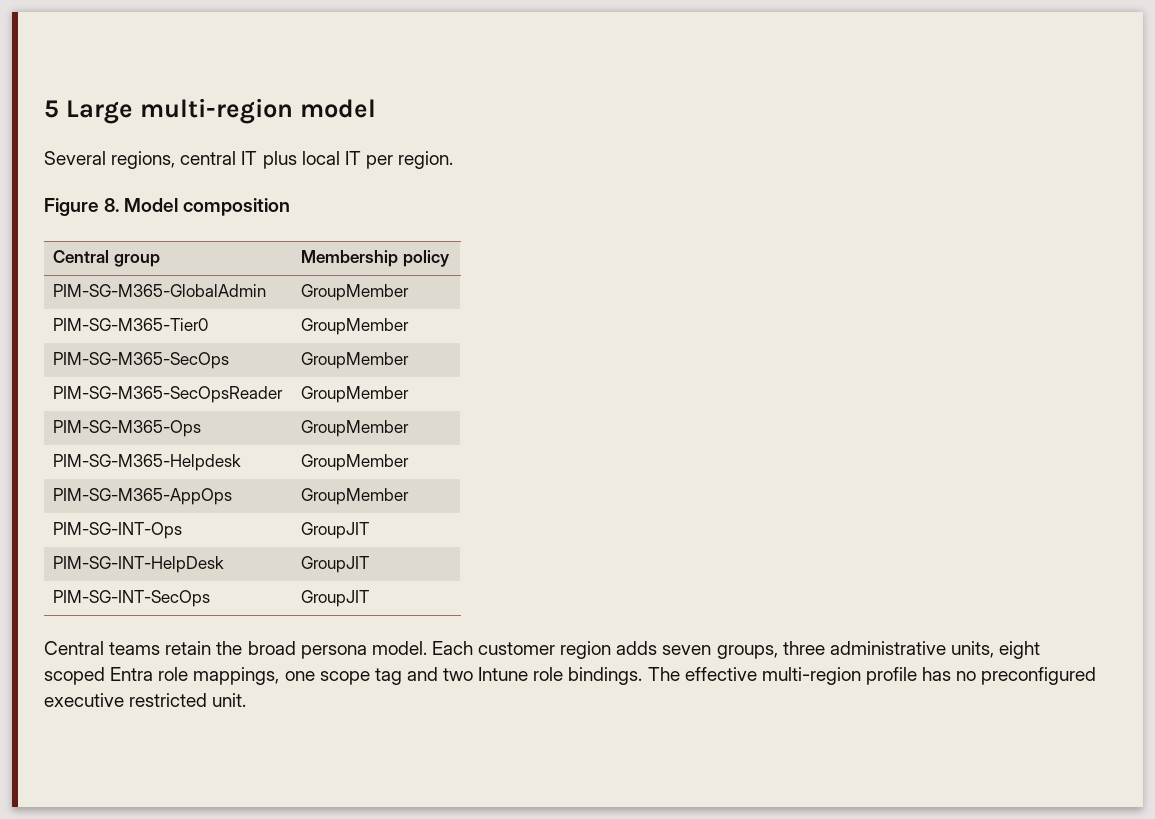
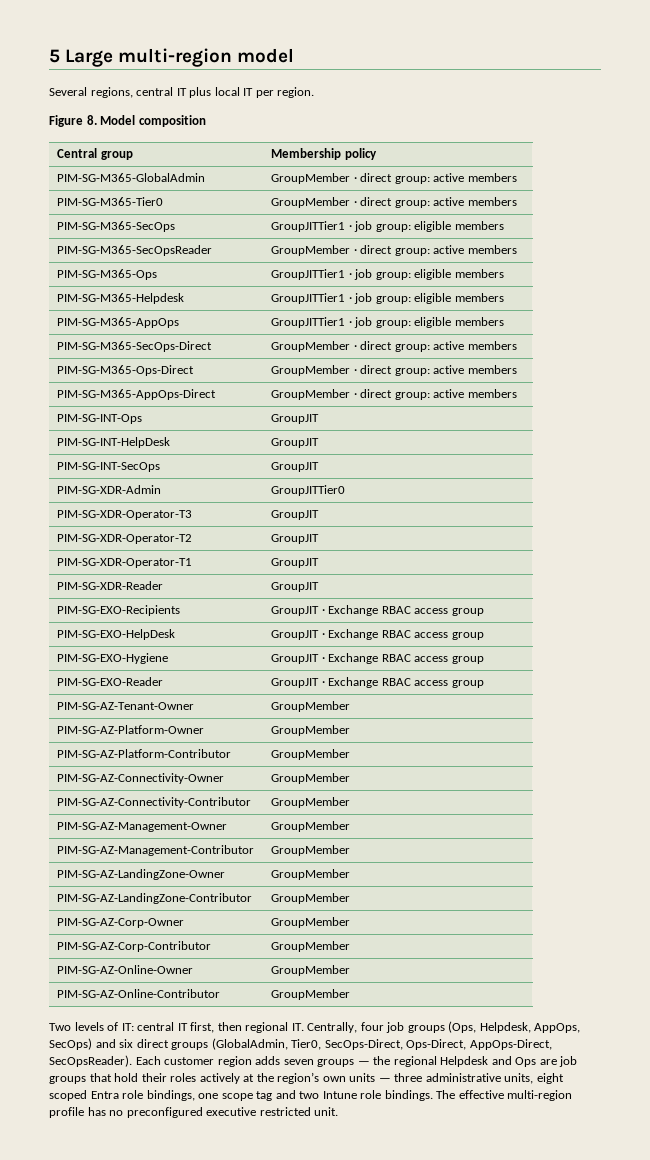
[53,318,209,331] [301,318,410,335] [53,352,230,369] [301,352,410,369] [53,386,284,403] [301,386,410,403] [53,420,202,437] [301,420,410,437] [53,454,242,471] [301,454,410,471] [53,488,233,505] [301,488,410,505] // PIM-SG-M365-Tier0 | GroupMember // PIM-SG-M365-SecOps | GroupMember // PIM-SG-M365-SecOpsReader | GroupMember // PIM-SG-M365-Ops | GroupMember // PIM-SG-M365-Helpdesk | GroupMember // PIM-SG-M365-AppOps | GroupMember -> [353,173,517,184] [57,197,164,206] [271,197,517,208] [57,221,176,232] [271,221,504,232] [57,245,213,256] [271,245,517,256] [57,269,158,280] [271,269,504,280] [57,293,185,304] [271,293,504,304] [57,317,180,328] [271,317,504,328] [57,341,213,352] [271,341,517,352] [57,365,195,376] [271,365,517,376] [57,389,217,400] [271,389,517,400] · direct group: active members // PIM-SG-M365-Tier0 | GroupMember · direct group: active members // PIM-SG-M365-SecOps | GroupJITTier1 · job group: eligible members // PIM-SG-M365-SecOpsReader | GroupMember · direct group: active members // PIM-SG-M365-Ops | GroupJITTier1 · job group: eligible members // PIM-SG-M365-Helpdesk | GroupJITTier1 · job group: eligible members // PIM-SG-M365-AppOps | GroupJITTier1 · job group: eligible members // PIM-SG-M365-SecOps-Direct | GroupMember · direct group: active members // PIM-SG-M365-Ops-Direct | GroupMember · direct group: active members // PIM-SG-M365-AppOps-Direct | GroupMember · direct group: active members
[44,641,427,659] // Central teams retain the broad persona model. -> [57,485,162,494] [271,485,346,496] [57,510,193,520] [271,510,320,520] [57,534,193,544] [271,534,320,544] [57,558,193,568] [271,558,320,568] [57,581,164,590] [271,582,320,592] [57,605,181,616] [271,605,484,616] [57,629,176,640] [271,629,484,640] [57,653,169,664] [271,653,484,664] [57,677,164,686] [271,677,484,688] [57,702,195,710] [271,701,351,712] [57,725,205,734] [271,725,351,736] [57,749,232,758] [271,749,351,760] [57,773,225,784] [271,773,351,784] [57,797,252,808] [271,797,351,808] [57,822,228,832] [271,821,351,832] [57,845,255,856] [271,845,351,856] [57,869,226,880] [271,869,351,880] [57,893,253,904] [271,893,351,904] [57,918,185,928] [271,917,351,928] [57,941,212,952] [271,941,351,952] [57,965,194,974] [271,965,351,976] [57,989,221,998] [271,989,351,1000] [49,1021,581,1033] [49,1038,552,1050] [49,1055,132,1067] // PIM-SG-XDR-Admin | GroupJITTier0 // PIM-SG-XDR-Operator-T3 | GroupJIT // PIM-SG-XDR-Operator-T2 | GroupJIT // PIM-SG-XDR-Operator-T1 | GroupJIT // PIM-SG-XDR-Reader | GroupJIT // PIM-SG-EXO-Recipients | GroupJIT · Exchange RBAC access group // PIM-SG-EXO-HelpDesk | GroupJIT · Exchange RBAC access group // PIM-SG-EXO-Hygiene | GroupJIT · Exchange RBAC access group // PIM-SG-EXO-Reader | GroupJIT · Exchange RBAC access group // PIM-SG-AZ-Tenant-Owner | GroupMember // PIM-SG-AZ-Platform-Owner | GroupMember // PIM-SG-AZ-Platform-Contributor | GroupMember // PIM-SG-AZ-Connectivity-Owner | GroupMember // PIM-SG-AZ-Connectivity-Contributor | GroupMember // PIM-SG-AZ-Management-Owner | GroupMember // PIM-SG-AZ-Management-Contributor | GroupMember // PIM-SG-AZ-LandingZone-Owner | GroupMember // PIM-SG-AZ-LandingZone-Contributor | GroupMember // PIM-SG-AZ-Corp-Owner | GroupMember // PIM-SG-AZ-Corp-Contributor | GroupMember // PIM-SG-AZ-Online-Owner | GroupMember // PIM-SG-AZ-Online-Contributor | GroupMember // Two levels of IT: central IT first, then regional IT. Centrally, four job groups (Ops, Helpdesk, AppOps, SecOps) and six direct groups (GlobalAdmin, Tier0, SecOps-Direct, Ops-Direct, AppOps-Direct, SecOpsReader).
[716,645,778,659] groups, -> [317,1056,578,1067] [49,1072,391,1084] groups — the regional Helpdesk and Ops are job groups that hold their roles actively at the region’s own units —
[193,667,280,685] mappings, -> [146,1090,195,1101] bindings,

